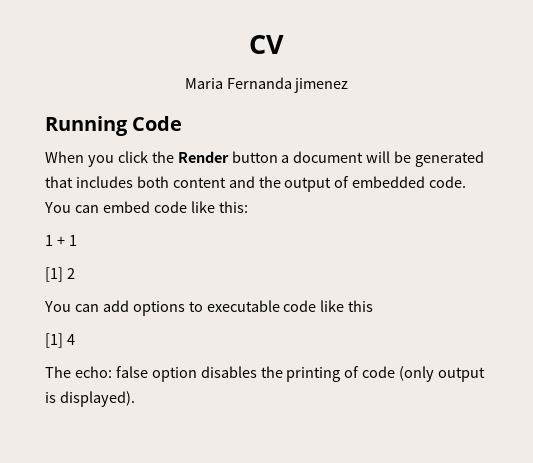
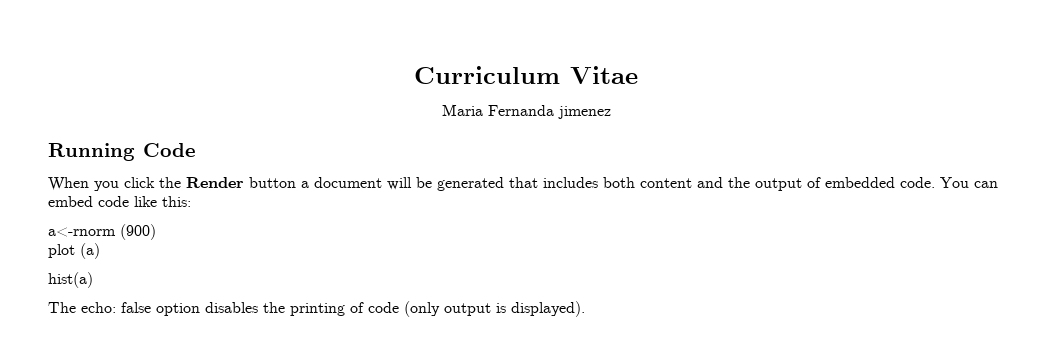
[249,35,284,54] CV -> [414,66,638,84] Curriculum Vitae
[45,235,77,246] [45,267,75,282] [44,300,374,316] [45,333,75,348] 1 + 1 // [1] 2 // You can add options to executable code like this // [1] 4 -> [48,224,156,240] [48,243,100,259] [48,272,93,288] a<-rnorm (900) // plot (a) // hist(a)

